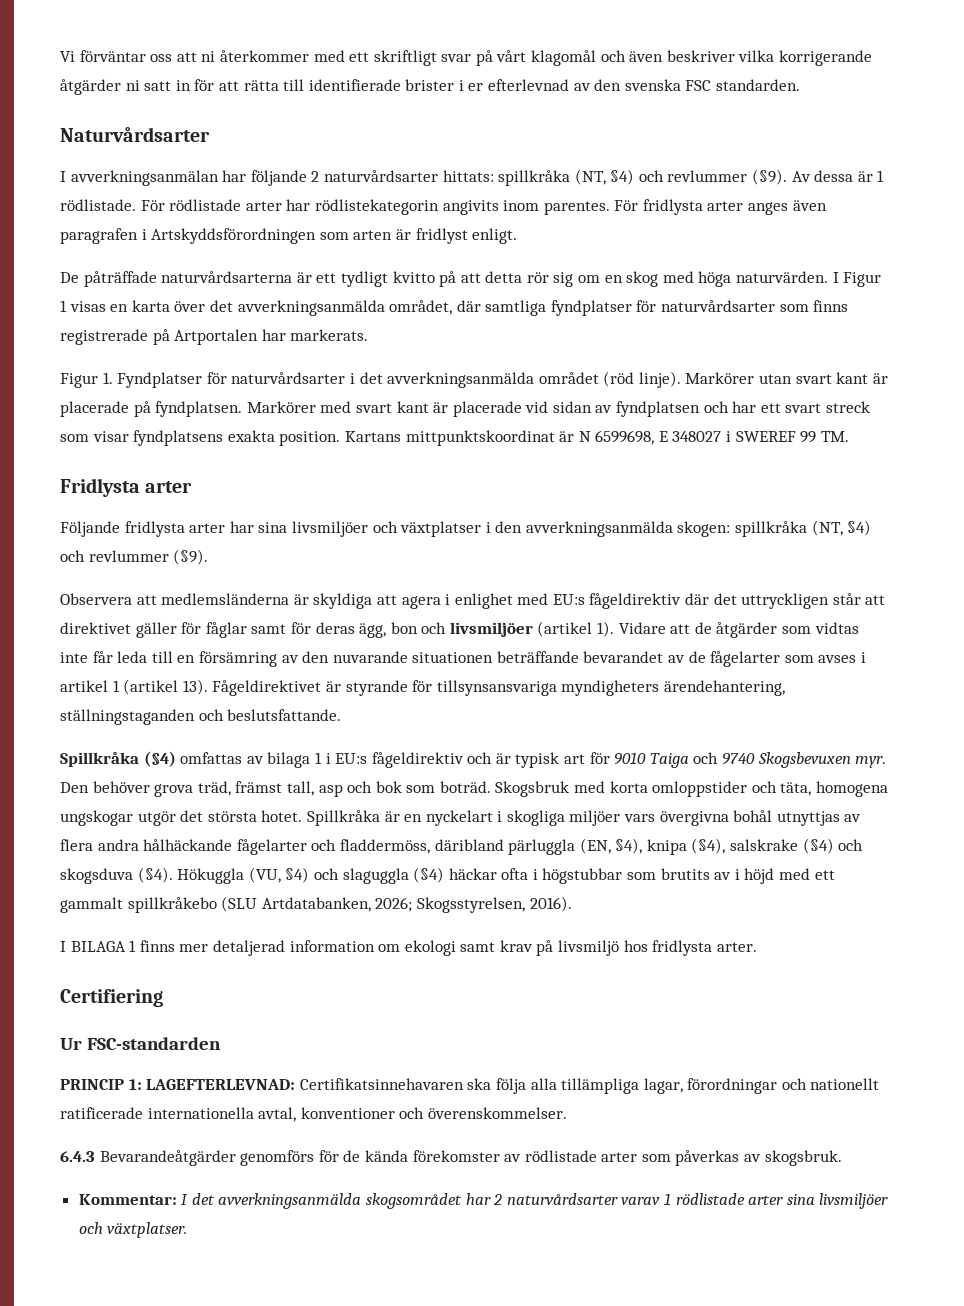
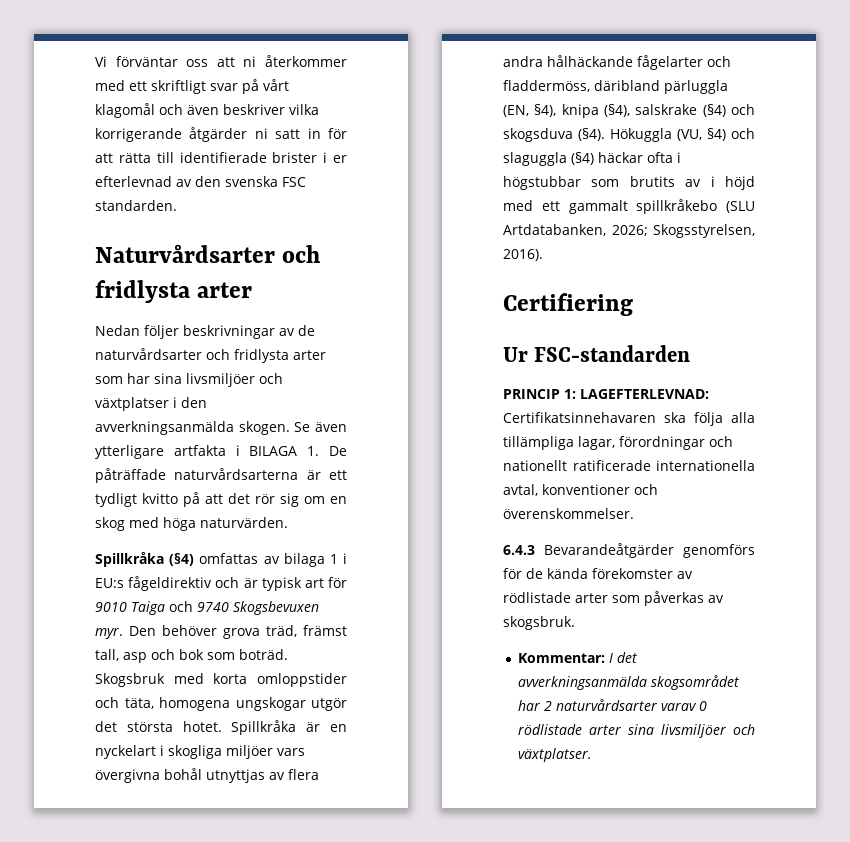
[60,169,885,186] [60,199,827,215] [60,228,518,244] // I avverkningsanmälan har följande 2 naturvårdsarter hittats: spillkråka (NT, §4) och revlummer (§9). Av dessa är 1 rödlistade. För rödlistade arter har rödlistekategorin angivits inom parentes. För fridlysta arter anges även paragrafen i Artskyddsförordningen som arten är fridlyst enligt. // -> [282,245,321,263] [95,280,253,303] [95,325,315,339] [95,348,326,363] [95,373,283,387] [95,397,207,411] [95,421,347,435] [95,445,320,459] och fridlysta arter // Nedan följer beskrivningar av de naturvårdsarter och fridlysta arter som har sina livsmiljöer och växtplatser i den avverkningsanmälda skogen. Se även ytterligare artfakta i BILAGA 1.
[485,271,523,283] detta -> [228,493,250,504] det
[832,272,882,287] [60,300,849,316] [60,329,369,345] [60,371,888,388] [60,401,871,417] [60,430,849,446] [60,478,193,497] [60,520,872,537] [60,549,209,565] [60,593,886,609] [60,621,859,638] [60,651,867,667] [60,679,785,696] [60,709,342,725] I Figur 1 visas en karta över det avverkningsanmälda området, där samtliga fyndplatser för naturvårdsarter som finns registrerade på Artportalen har markerats. // Figur 1. Fyndplatser för naturvårdsarter i det avverkningsanmälda området (röd linje). Markörer utan svart kant är placerade på fyndplatsen. Markörer med svart kant är placerade vid sidan av fyndplatsen och har ett svart streck som visar fyndplatsens exakta position. Kartans mittpunktskoordinat är N 6599698, E 348027 i SWEREF 99 TM. // Fridlysta arter // Följande fridlysta arter har sina livsmiljöer och växtplatser i den avverkningsanmälda skogen: spillkråka (NT, §4) och revlummer (§9). // Observera att medlemsländerna är skyldiga att agera i enlighet med EU:s fågeldirektiv där det uttryckligen står att direktivet gäller för fåglar samt för deras ägg, bon och livsmiljöer (artikel 1). Vidare att de åtgärder som vidtas inte får leda till en försämring av den nuvarande situationen beträffande bevarandet av de fågelarter som avses i artikel 1 (artikel 13). Fågeldirektivet är styrande för tillsynsansvariga myndigheters ärendehantering, ställningstaganden och beslutsfattande. -> (288, 522) none
[60,940,757,956] // I BILAGA 1 finns mer detaljerad information om ekologi samt krav på livsmiljö hos fridlysta arter. -> (543, 255) none
[664,1193,672,1205] 1 -> [699,701,708,711] 0

